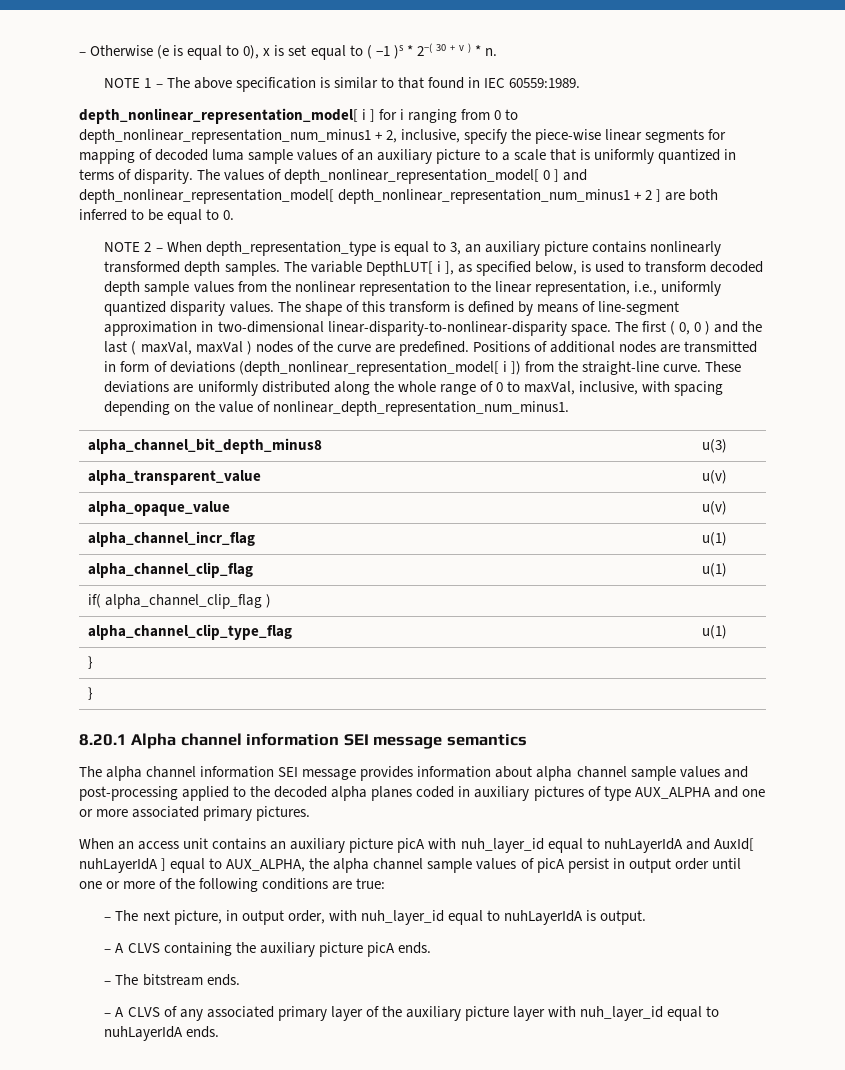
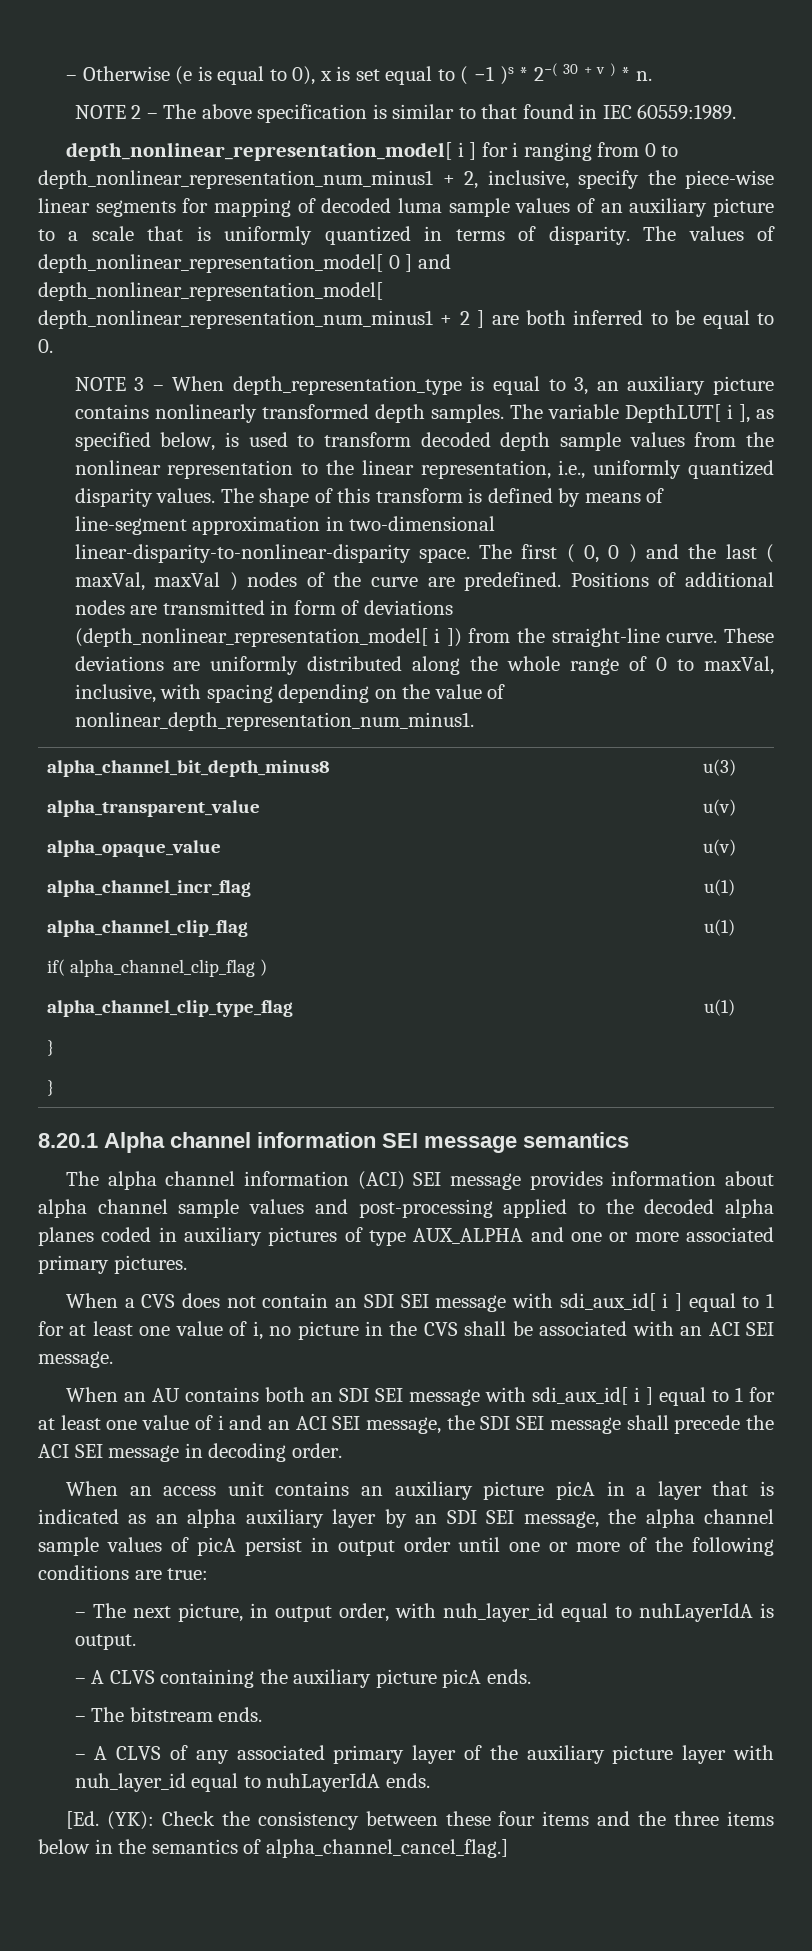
[144,78,152,88] 1 -> [131,105,142,119] 2
[144,242,152,252] 2 -> [134,377,145,391] 3
(275, 772) none -> [357,1171,405,1190] (ACI)
(311, 813) none -> [66,1293,775,1312] [38,1321,775,1340] [38,1351,113,1368] [66,1387,776,1406] [38,1415,774,1434] [38,1443,342,1462] // When a CVS does not contain an SDI SEI message with sdi_aux_id[ i ] equal to 1 for at least one value of i, no picture in the CVS shall be associated with an ACI SEI message. // When an AU contains both an SDI SEI message with sdi_aux_id[ i ] equal to 1 for at least one value of i and an ACI SEI message, the SDI SEI message shall precede the ACI SEI message in decoding order.
[428,838,754,853] [79,858,306,873] with nuh_layer_id equal to nuhLayerIdA and AuxId[ nuhLayerIdA ] equal to AUX_ALPHA, -> [606,1481,775,1500] [38,1509,599,1528] in a layer that is indicated as an alpha auxiliary layer by an SDI SEI message,
(220, 1032) none -> [66,1811,775,1830] [38,1839,508,1858] // [Ed. (YK): Check the consistency between these four items and the three items below in the semantics of alpha_channel_cancel_flag.]

